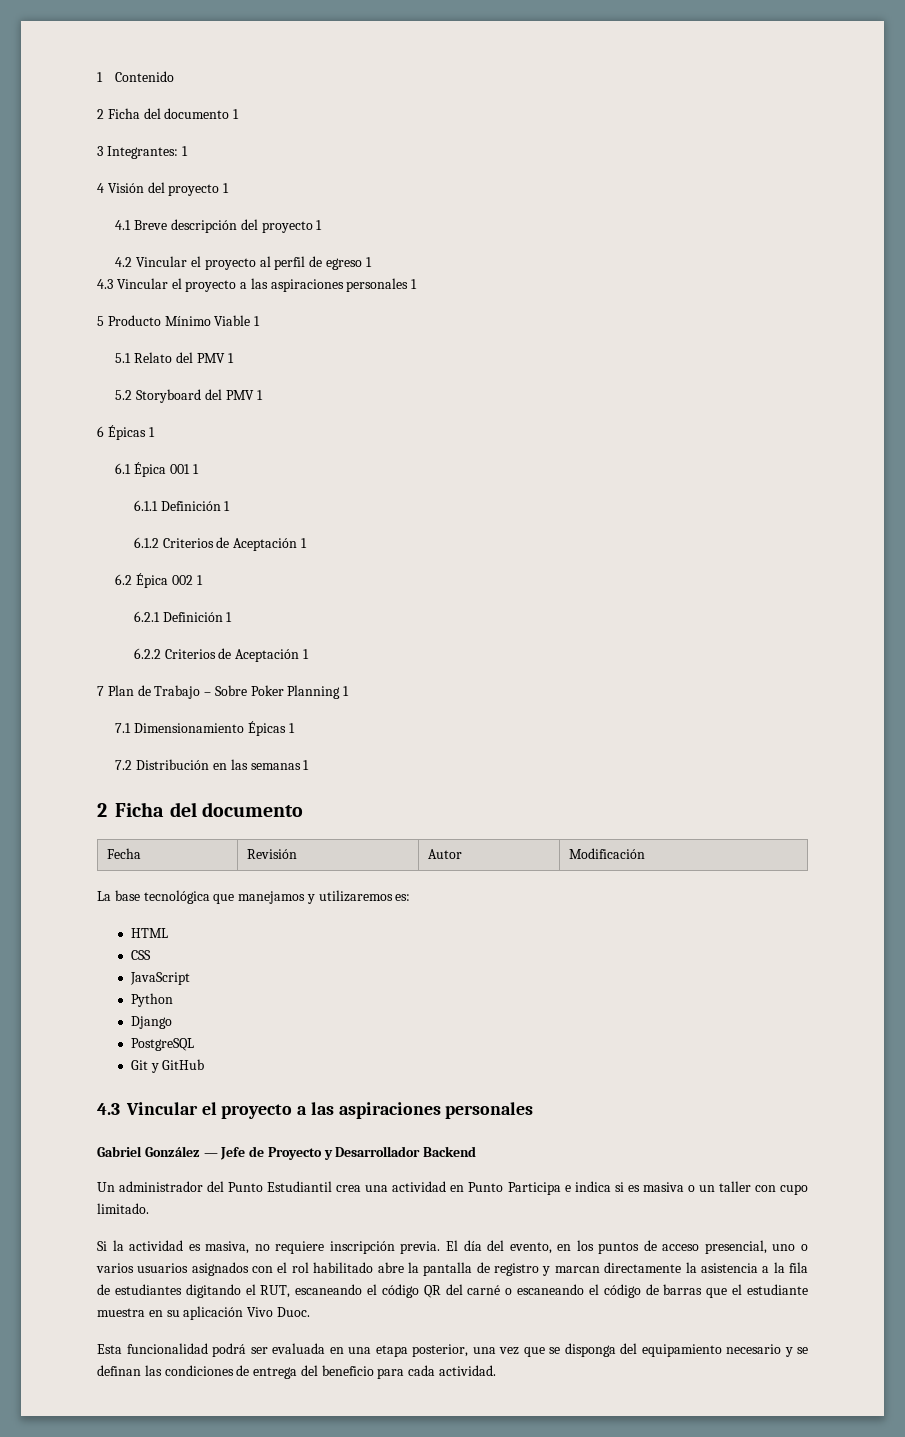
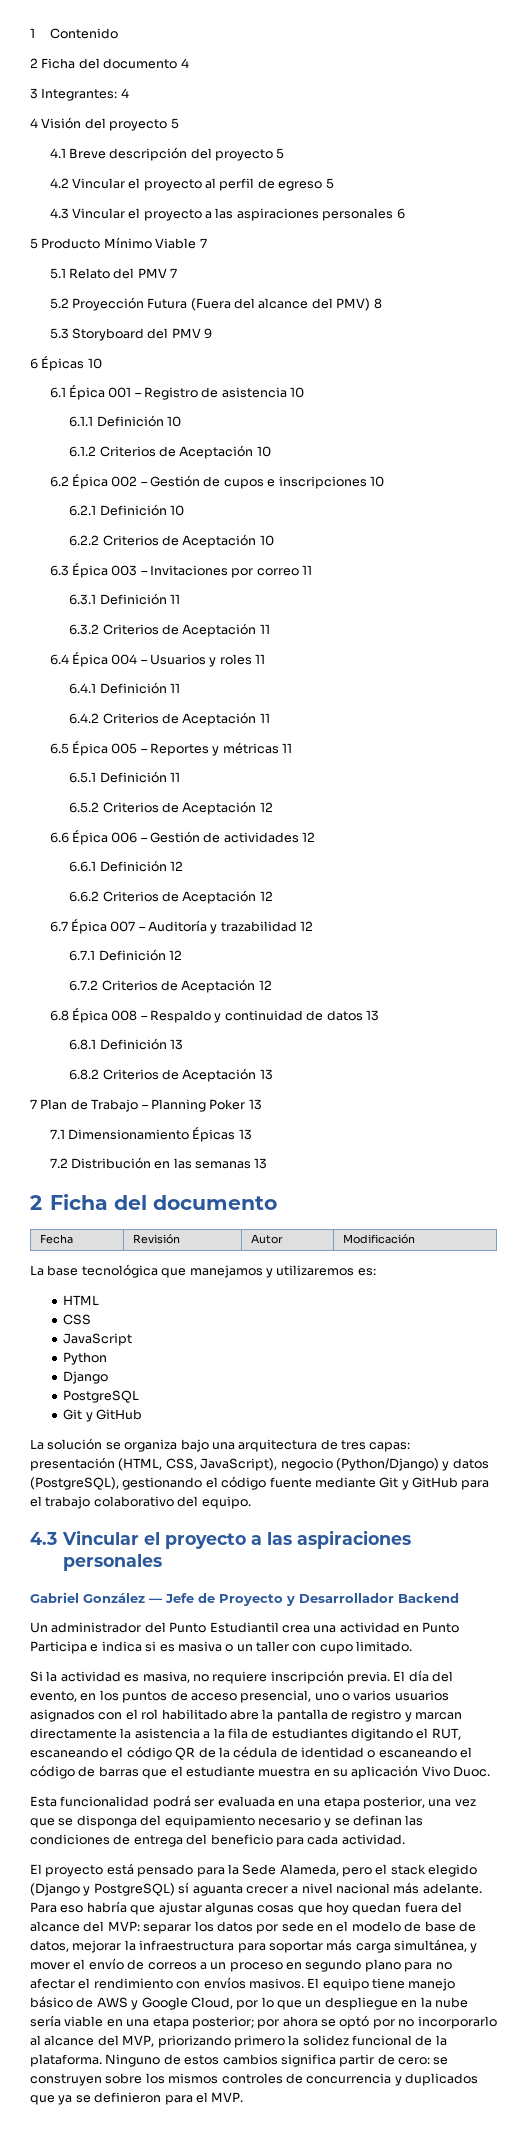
[233,109,240,119] 1 -> [180,58,189,68] 4
[181,146,188,156] 1 -> [120,88,129,98] 4
[223,183,230,193] 1 -> [170,118,179,129] 5
[316,220,323,230] 1 -> [276,148,285,159] 5
[365,257,372,267] [97,278,418,292] 1 // 4.3 Vincular el proyecto a las aspiraciones personales 1 -> [325,178,334,189] [49,208,405,221] 5 // 4.3 Vincular el proyecto a las aspiraciones personales 6
[254,316,261,326] 1 -> [199,238,207,248] 7
[227,353,234,363] 1 -> [170,268,178,278] 7
(133, 395) none -> [71,297,382,311] [49,328,69,339] Proyección Futura (Fuera del alcance del PMV) 8 // 5.3
[256,390,263,400] 1 -> [204,328,213,339] 9
[148,427,155,437] 1 -> [87,358,102,369] 10
[192,464,199,474] 1 -> [134,387,305,400] – Registro de asistencia 10
[224,501,231,511] 1 -> [166,416,181,427] 10
[300,538,307,548] 1 -> [256,446,271,457] 10
[196,575,203,585] 1 -> [140,475,384,489] – Gestión de cupos e inscripciones 10
[226,612,233,622] 1 -> [169,505,184,516] 10
[302,649,309,659] 1 -> [259,535,274,546] [49,563,313,578] [69,593,180,605] [69,623,270,637] [49,652,266,667] [69,682,180,694] [69,712,270,726] [49,741,293,756] [69,771,180,783] [69,801,273,815] [49,830,316,845] [69,860,183,872] [69,890,273,904] [49,919,314,934] [69,949,182,961] [69,979,272,993] [49,1008,379,1023] [69,1038,183,1050] [69,1068,273,1082] 10 // 6.3 Épica 003 – Invitaciones por correo 11 // 6.3.1 Definición 11 // 6.3.2 Criterios de Aceptación 11 // 6.4 Épica 004 – Usuarios y roles 11 // 6.4.1 Definición 11 // 6.4.2 Criterios de Aceptación 11 // 6.5 Épica 005 – Reportes y métricas 11 // 6.5.1 Definición 11 // 6.5.2 Criterios de Aceptación 12 // 6.6 Épica 006 – Gestión de actividades 12 // 6.6.1 Definición 12 // 6.6.2 Criterios de Aceptación 12 // 6.7 Épica 007 – Auditoría y trazabilidad 12 // 6.7.1 Definición 12 // 6.7.2 Criterios de Aceptación 12 // 6.8 Épica 008 – Respaldo y continuidad de datos 13 // 6.8.1 Definición 13 // 6.8.2 Criterios de Aceptación 13
[214,685,350,699] Sobre Poker Planning 1 -> [150,1099,262,1112] Planning Poker 13
[288,723,295,733] 1 -> [238,1129,252,1140] 13
[303,760,310,770] 1 -> [254,1158,268,1169] 13
(205, 1064) none -> [30,1438,411,1452] [30,1457,489,1471] [30,1476,490,1490] [30,1496,251,1509] // La solución se organiza bajo una arquitectura de tres capas: presentación (HTML, CSS, JavaScript), negocio (Python/Django) y datos (PostgreSQL), gestionando el código fuente mediante Git y GitHub para el trabajo colaborativo del equipo.
[445,1284,501,1295] del carné -> [198,1746,364,1758] de la cédula de identidad
(497, 1370) none -> [30,1863,478,1877] [30,1882,482,1896] [30,1901,463,1915] [30,1921,476,1934] [30,1939,478,1953] [30,1958,452,1972] [30,1977,456,1991] [30,1996,468,2010] [30,2015,497,2029] [30,2035,447,2048] [30,2054,449,2067] [30,2073,478,2086] [30,2092,244,2105] // El proyecto está pensado para la Sede Alameda, pero el stack elegido (Django y PostgreSQL) sí aguanta crecer a nivel nacional más adelante. Para eso habría que ajustar algunas cosas que hoy quedan fuera del alcance del MVP: separar los datos por sede en el modelo de base de datos, mejorar la infraestructura para soportar más carga simultánea, y mover el envío de correos a un proceso en segundo plano para no afectar el rendimiento con envíos masivos. El equipo tiene manejo básico de AWS y Google Cloud, por lo que un despliegue en la nube sería viable en una etapa posterior; por ahora se optó por no incorporarlo al alcance del MVP, priorizando primero la solidez funcional de la plataforma. Ninguno de estos cambios significa partir de cero: se construyen sobre los mismos controles de concurrencia y duplicados que ya se definieron para el MVP.

